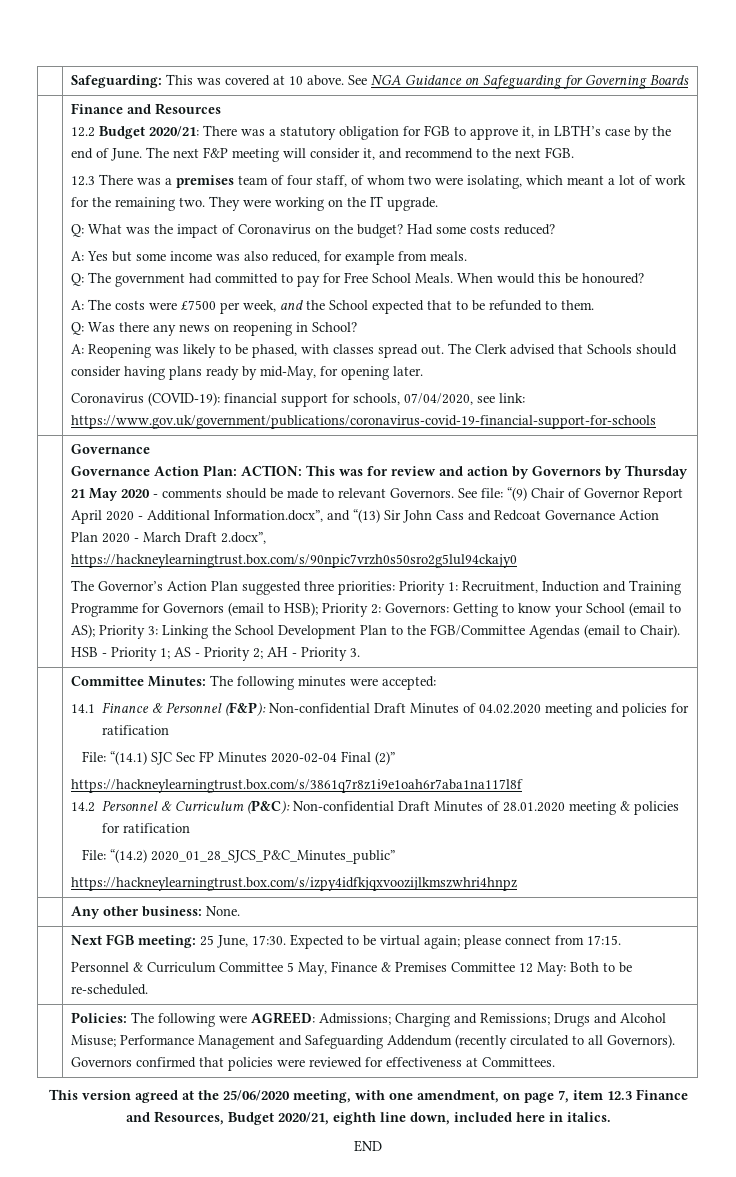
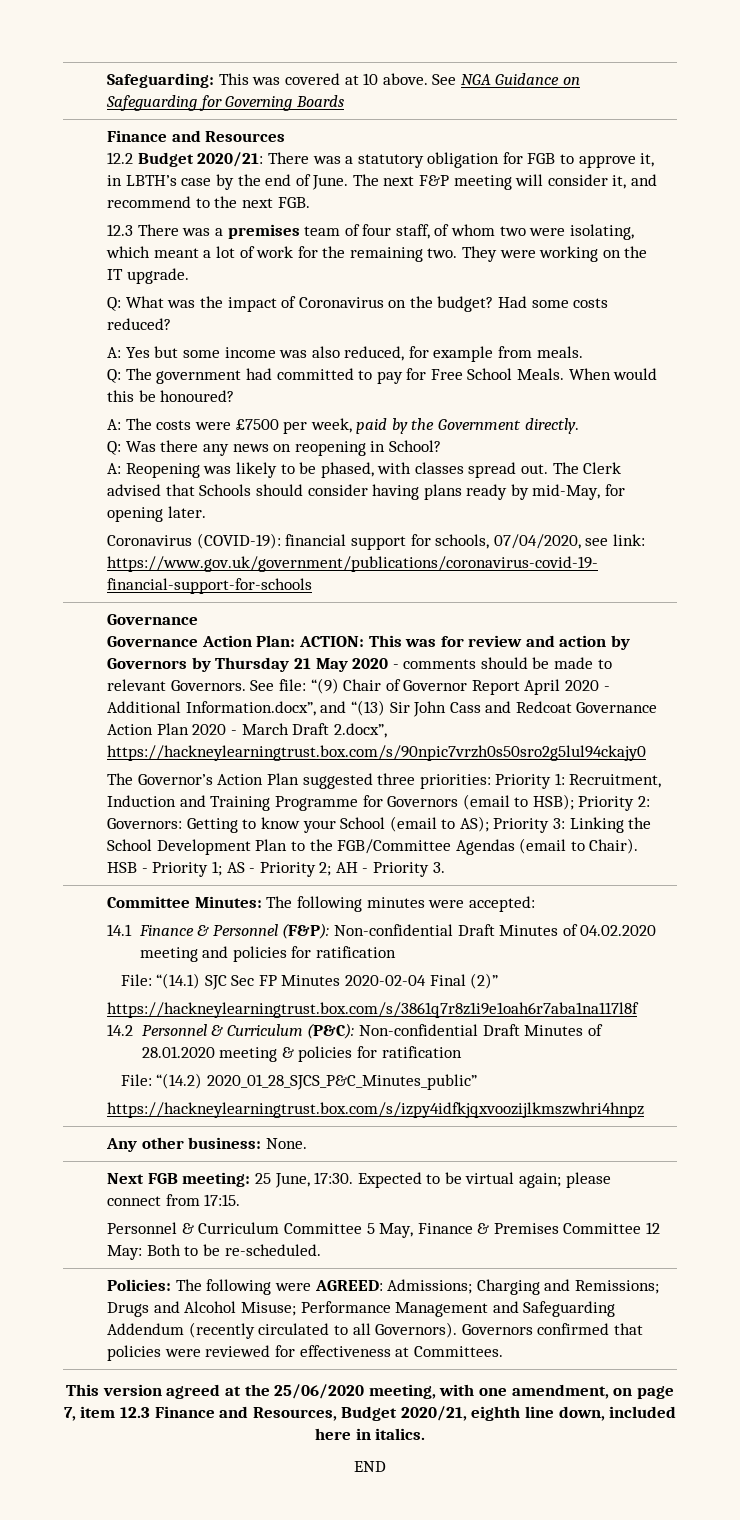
[280,300,595,314] and the School expected that to be refunded to them. -> [356,418,579,434] paid by the Government directly.

